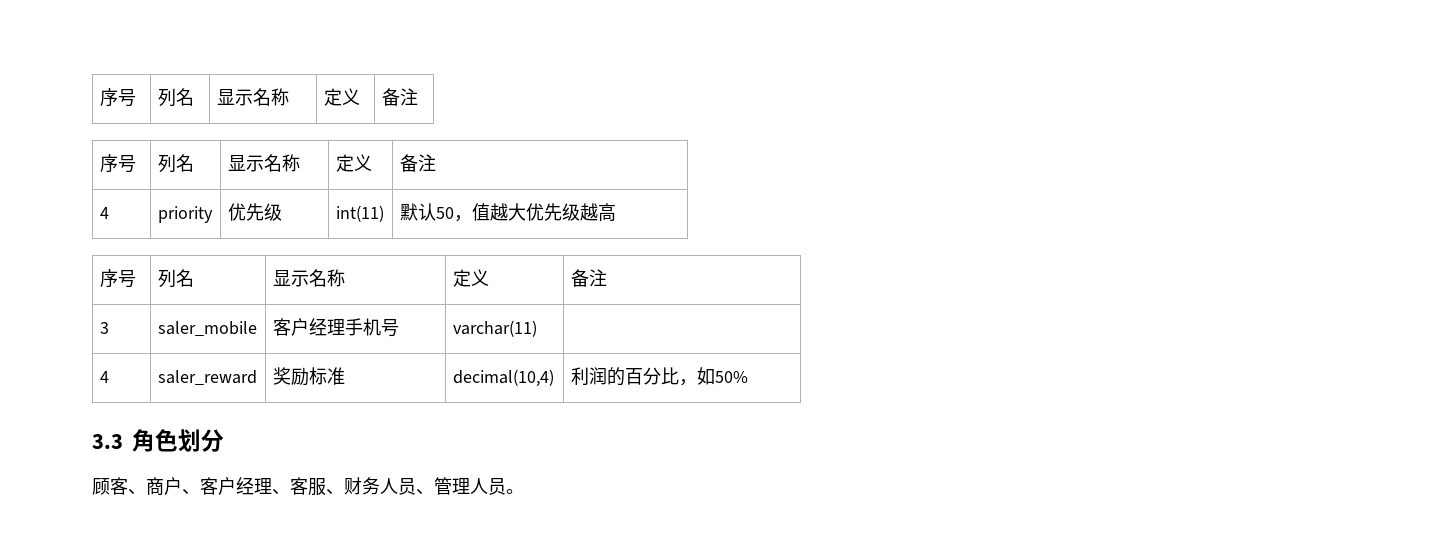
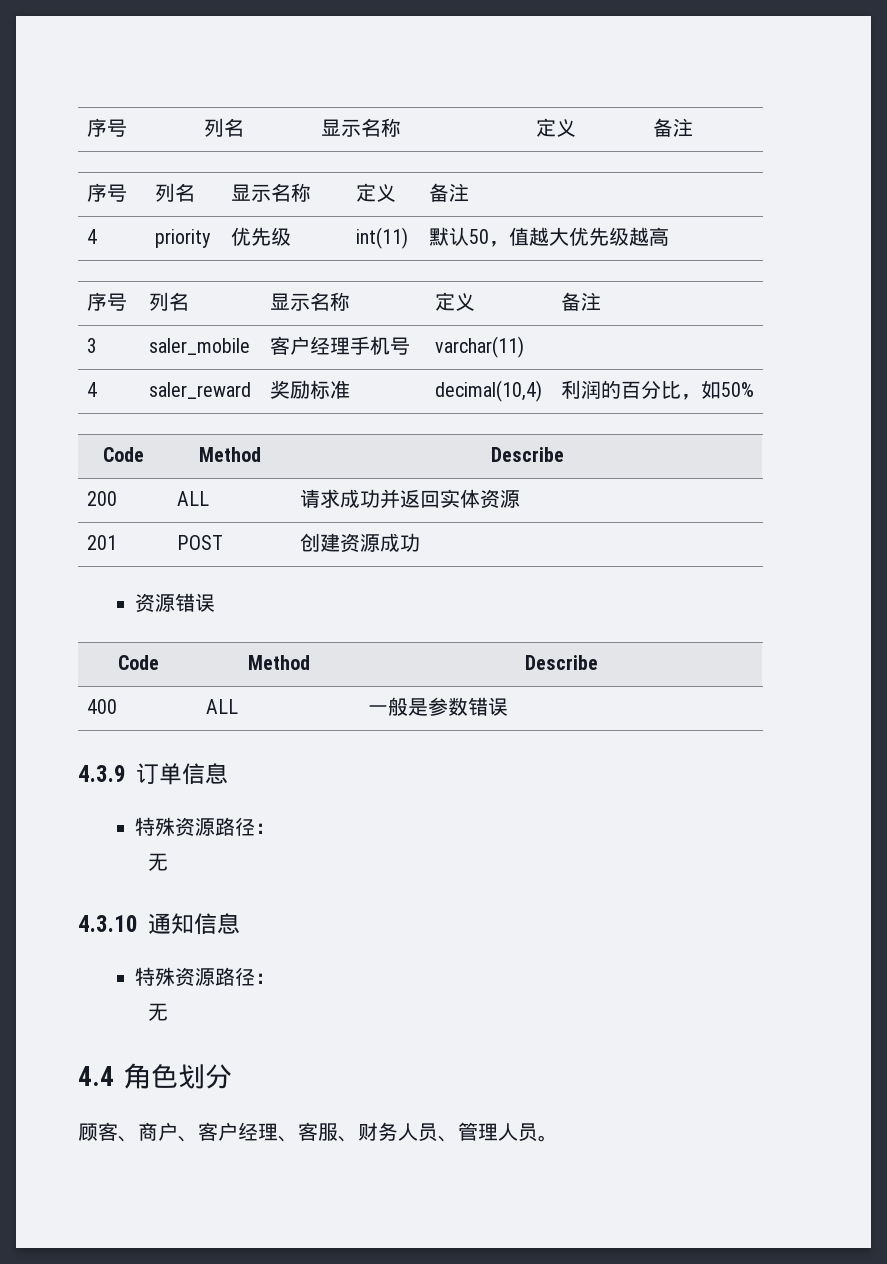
[92,434,123,449] // 3.3 -> [103,447,144,462] [199,447,261,462] [490,447,564,462] [86,491,117,506] [176,491,209,506] [299,489,520,509] [86,535,117,550] [176,535,223,550] [299,533,420,553] [135,593,216,613] [117,655,159,670] [247,655,310,670] [524,655,598,670] [86,699,117,714] [205,699,238,714] [367,697,508,716] [78,763,228,785] [135,817,276,837] [148,853,169,871] [78,913,240,935] [135,967,276,987] [148,1003,169,1021] [78,1066,114,1086] // Code | Method | Describe // 200 | ALL | 请求成功并返回实体资源 // 201 | POST | 创建资源成功 // 资源错误 // Code | Method | Describe // 400 | ALL | 一般是参数错误 // 4.3.9订单信息 // 特殊资源路径： // 无 // 4.3.10通知信息 // 特殊资源路径： // 无 // 4.4

